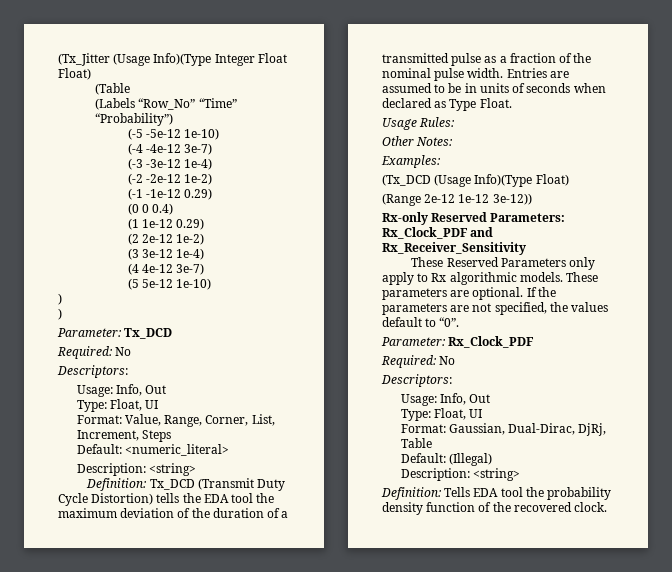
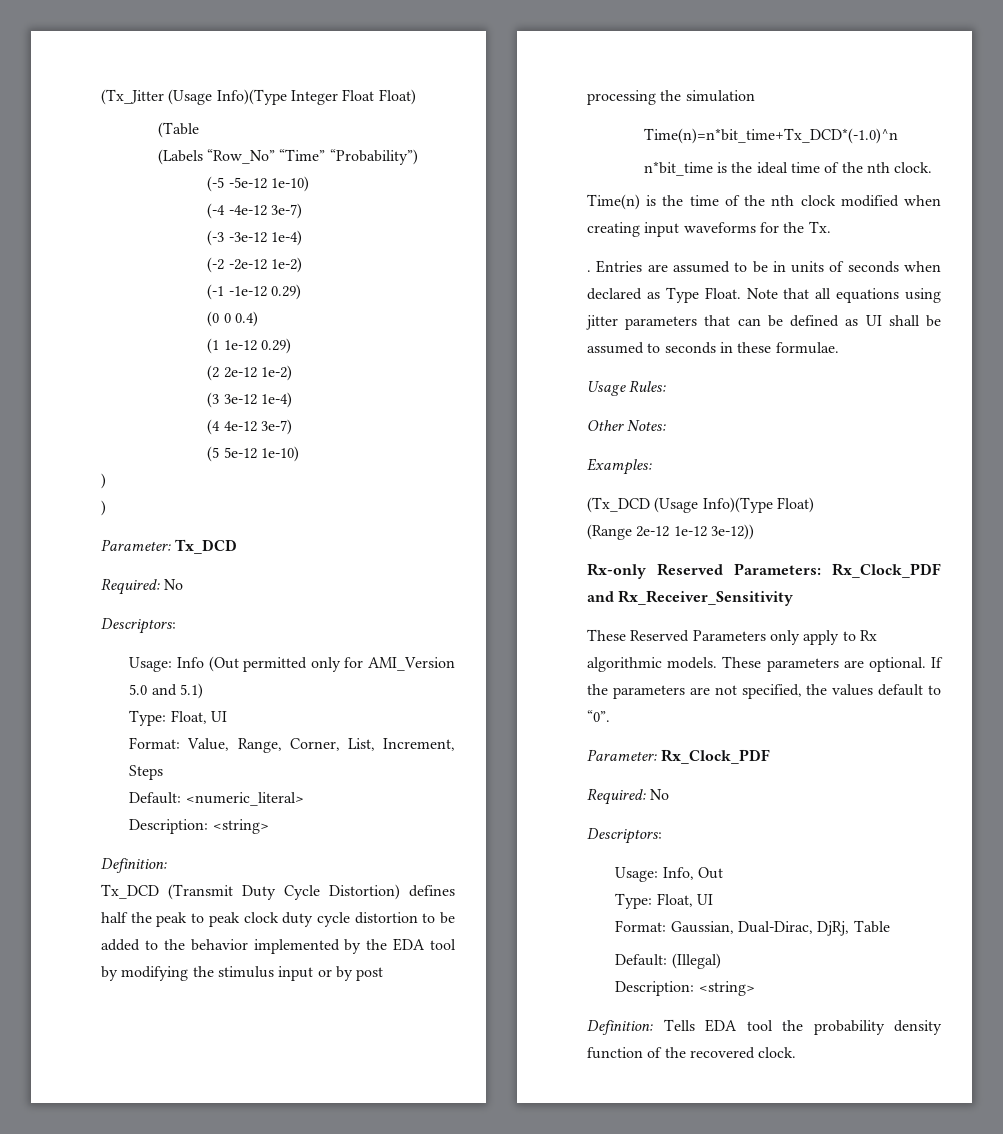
[115,384,167,396] Info, Out -> [176,656,455,672] [129,683,203,699] Info (Out permitted only for AMI_Version 5.0 and 5.1)
(147, 484) none -> (167, 865) //
[156,493,275,503] [58,508,289,518] [382,53,592,66] [382,68,504,81] tells the EDA tool the maximum deviation of the duration of a transmitted pulse as a fraction of the nominal pulse width. -> [409,885,455,897] [101,912,455,927] [101,938,456,954] [101,966,384,981] [587,90,755,105] [643,128,898,144] [643,161,933,176] [587,194,941,210] [587,221,831,237] [587,270,591,272] defines half the peak to peak clock duty cycle distortion to be added to the behavior implemented by the EDA tool by modifying the stimulus input or by post processing the simulation // Time(n)=n*bit_time+Tx_DCD*(-1.0)^n // n*bit_time is the ideal time of the nth clock. // Time(n) is the time of the nth clock modified when creating input waveforms for the Tx. // .
(512, 103) none -> [746,288,941,303] [586,315,941,330] [587,342,839,354] Note that all equations using jitter parameters that can be defined as UI shall be assumed to seconds in these formulae.

